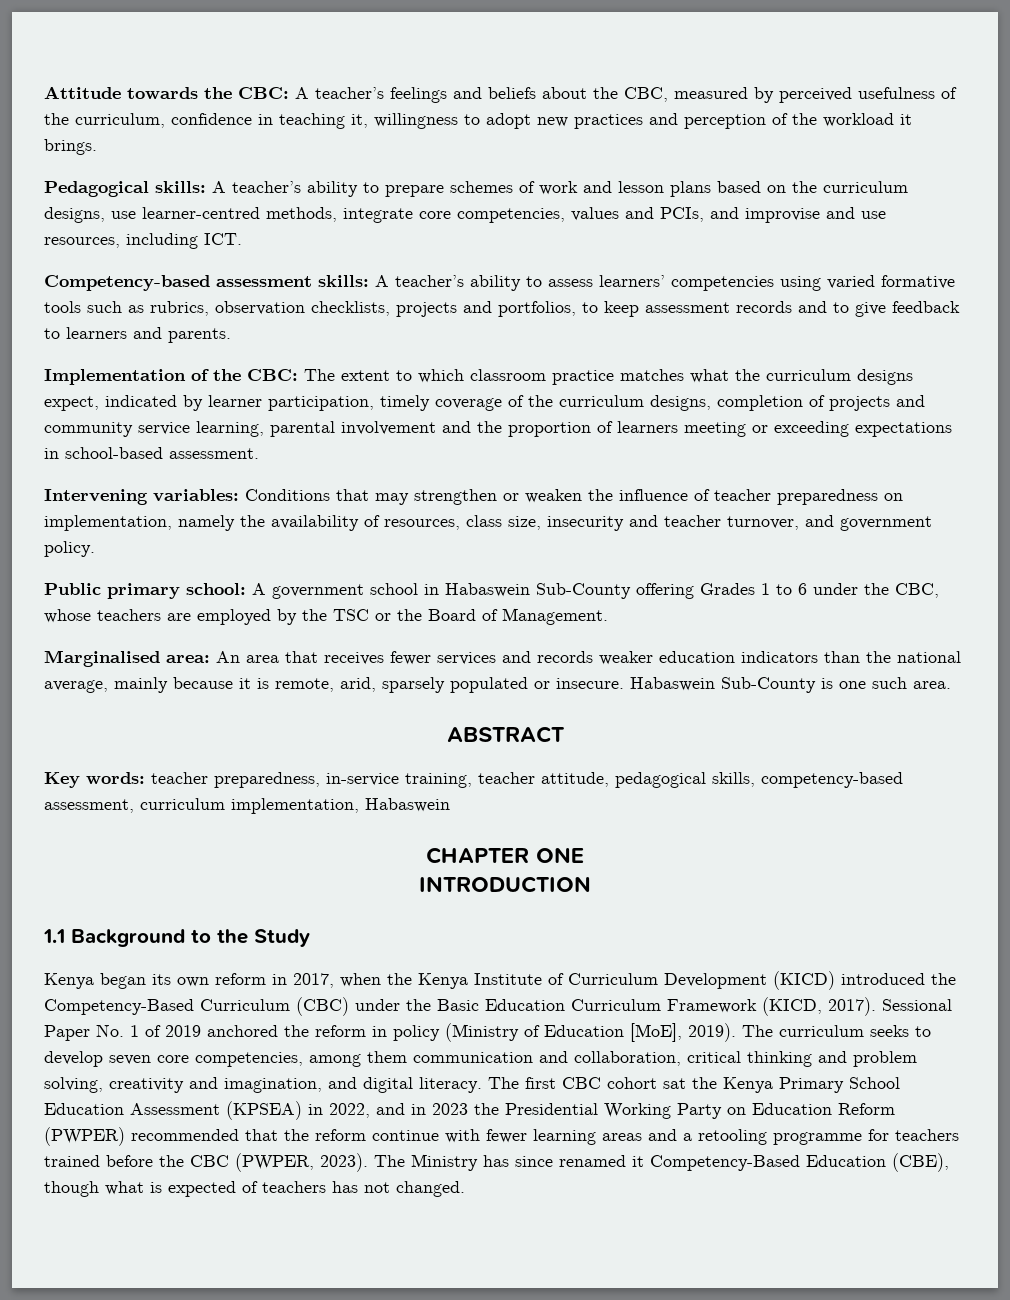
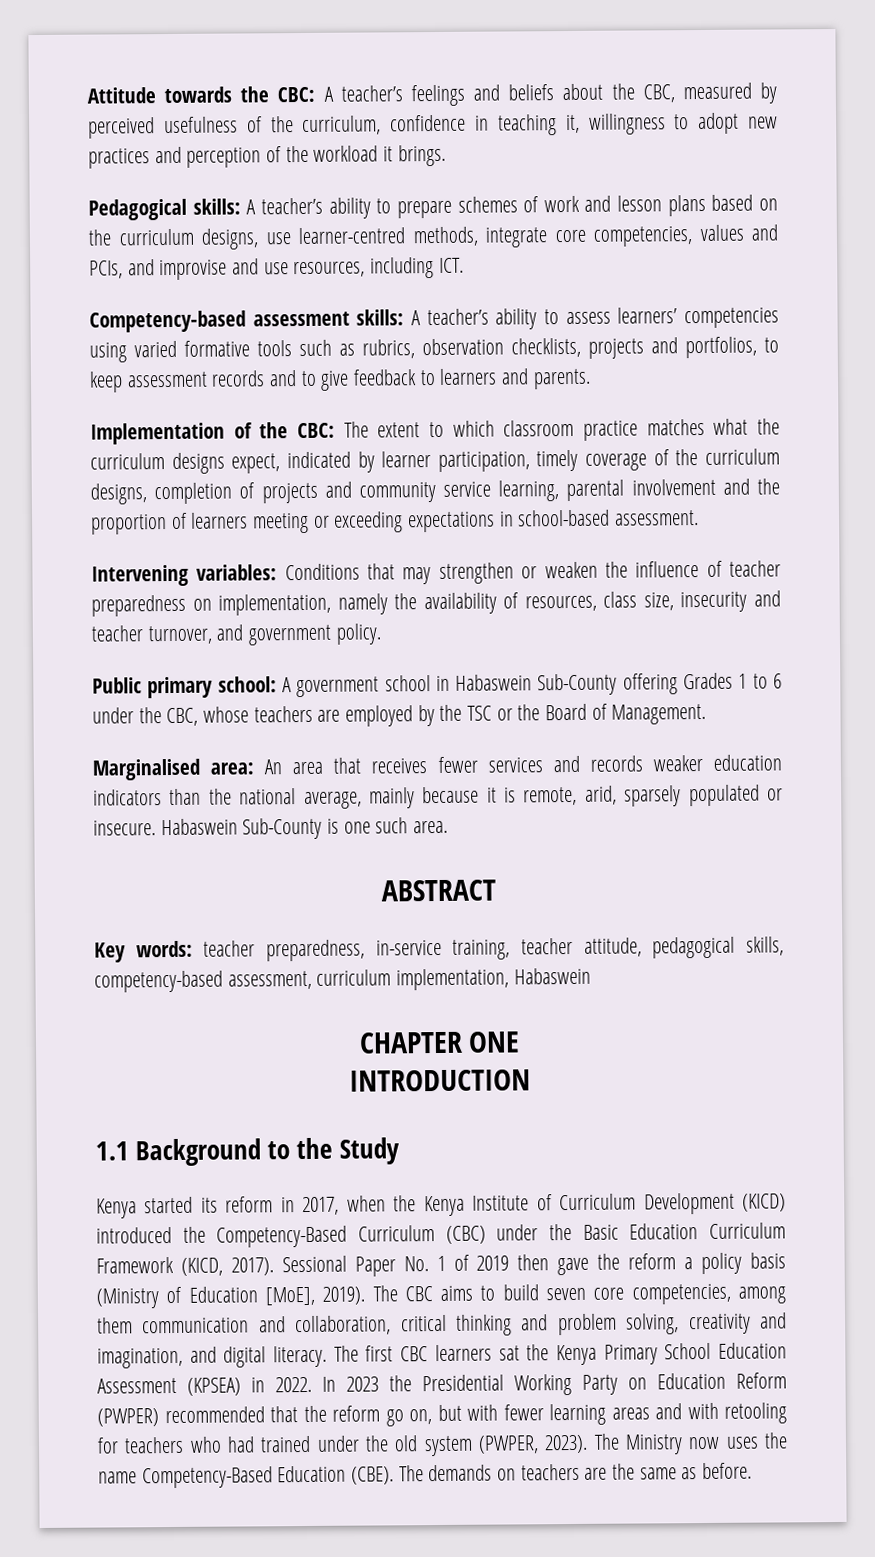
[100,973,209,989] began its own -> [144,1196,218,1214] started its
[207,1025,440,1041] anchored the reform in policy -> [517,1252,786,1276] then gave the reform a policy basis
[779,1025,931,1037] [44,1051,103,1067] curriculum seeks to develop -> [404,1284,539,1302] CBC aims to build
[607,1077,657,1089] cohort -> [434,1344,492,1362] learners
[329,1103,426,1118] 2022, and in -> [275,1376,336,1393] 2022. In
[372,1130,439,1141] continue -> [385,1404,462,1427] go on, but
[683,1129,959,1145] [44,1153,949,1172] [44,1181,465,1197] a retooling programme for teachers trained before the CBC (PWPER, 2023). The Ministry has since renamed it Competency-Based Education (CBE), though what is expected of teachers has not changed. -> [687,1402,787,1424] [97,1432,788,1457] [98,1462,753,1489] with retooling for teachers who had trained under the old system (PWPER, 2023). The Ministry now uses the name Competency-Based Education (CBE). The demands on teachers are the same as before.

